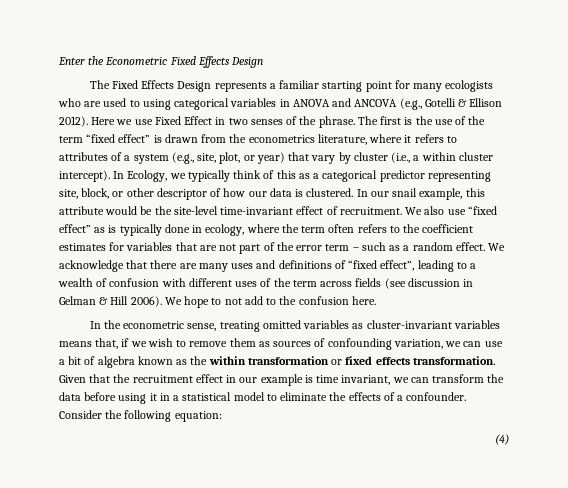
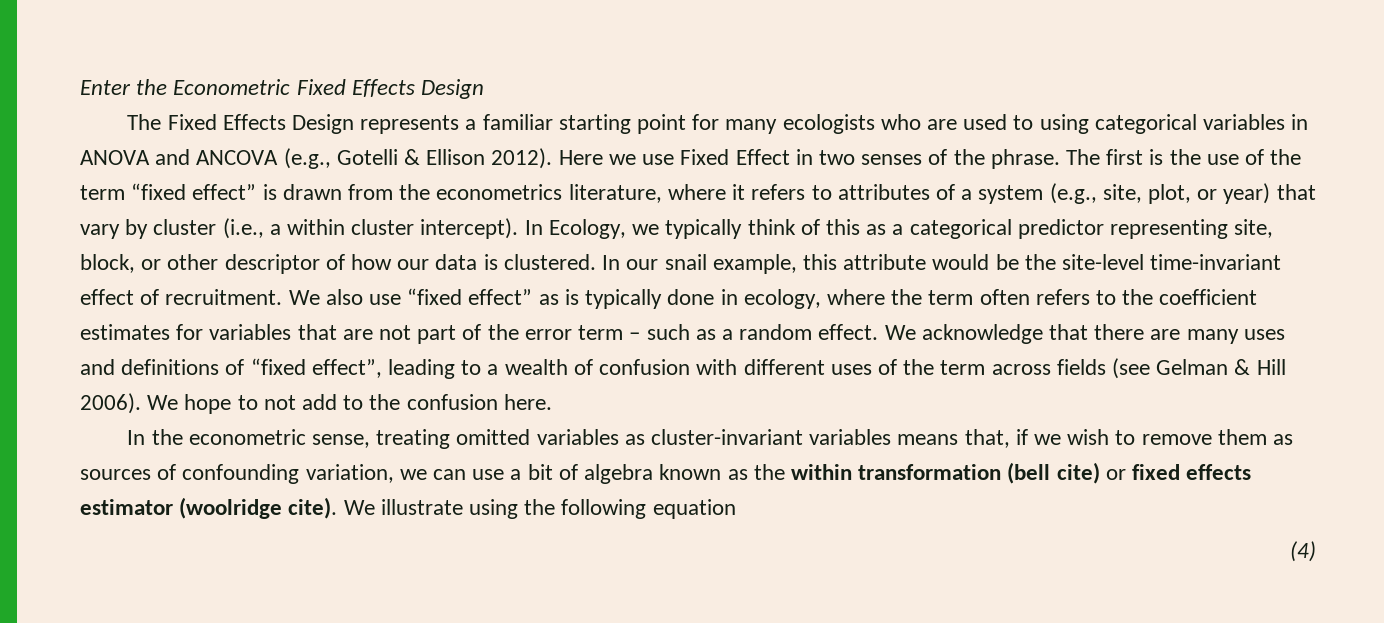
[407,278,474,287] discussion in -> (1150, 368) none
(329, 360) none -> [1007,462,1100,484] (bell cite)
[412,356,495,365] [59,374,505,386] [59,392,467,404] [59,410,102,419] transformation. Given that the recruitment effect in our example is time invariant, we can transform the data before using it in a statistical model to eliminate the effects of a confounder. Consider -> [80,497,519,519] estimator (woolridge cite). We illustrate using
[174,411,222,422] equation: -> [652,499,736,519] equation

